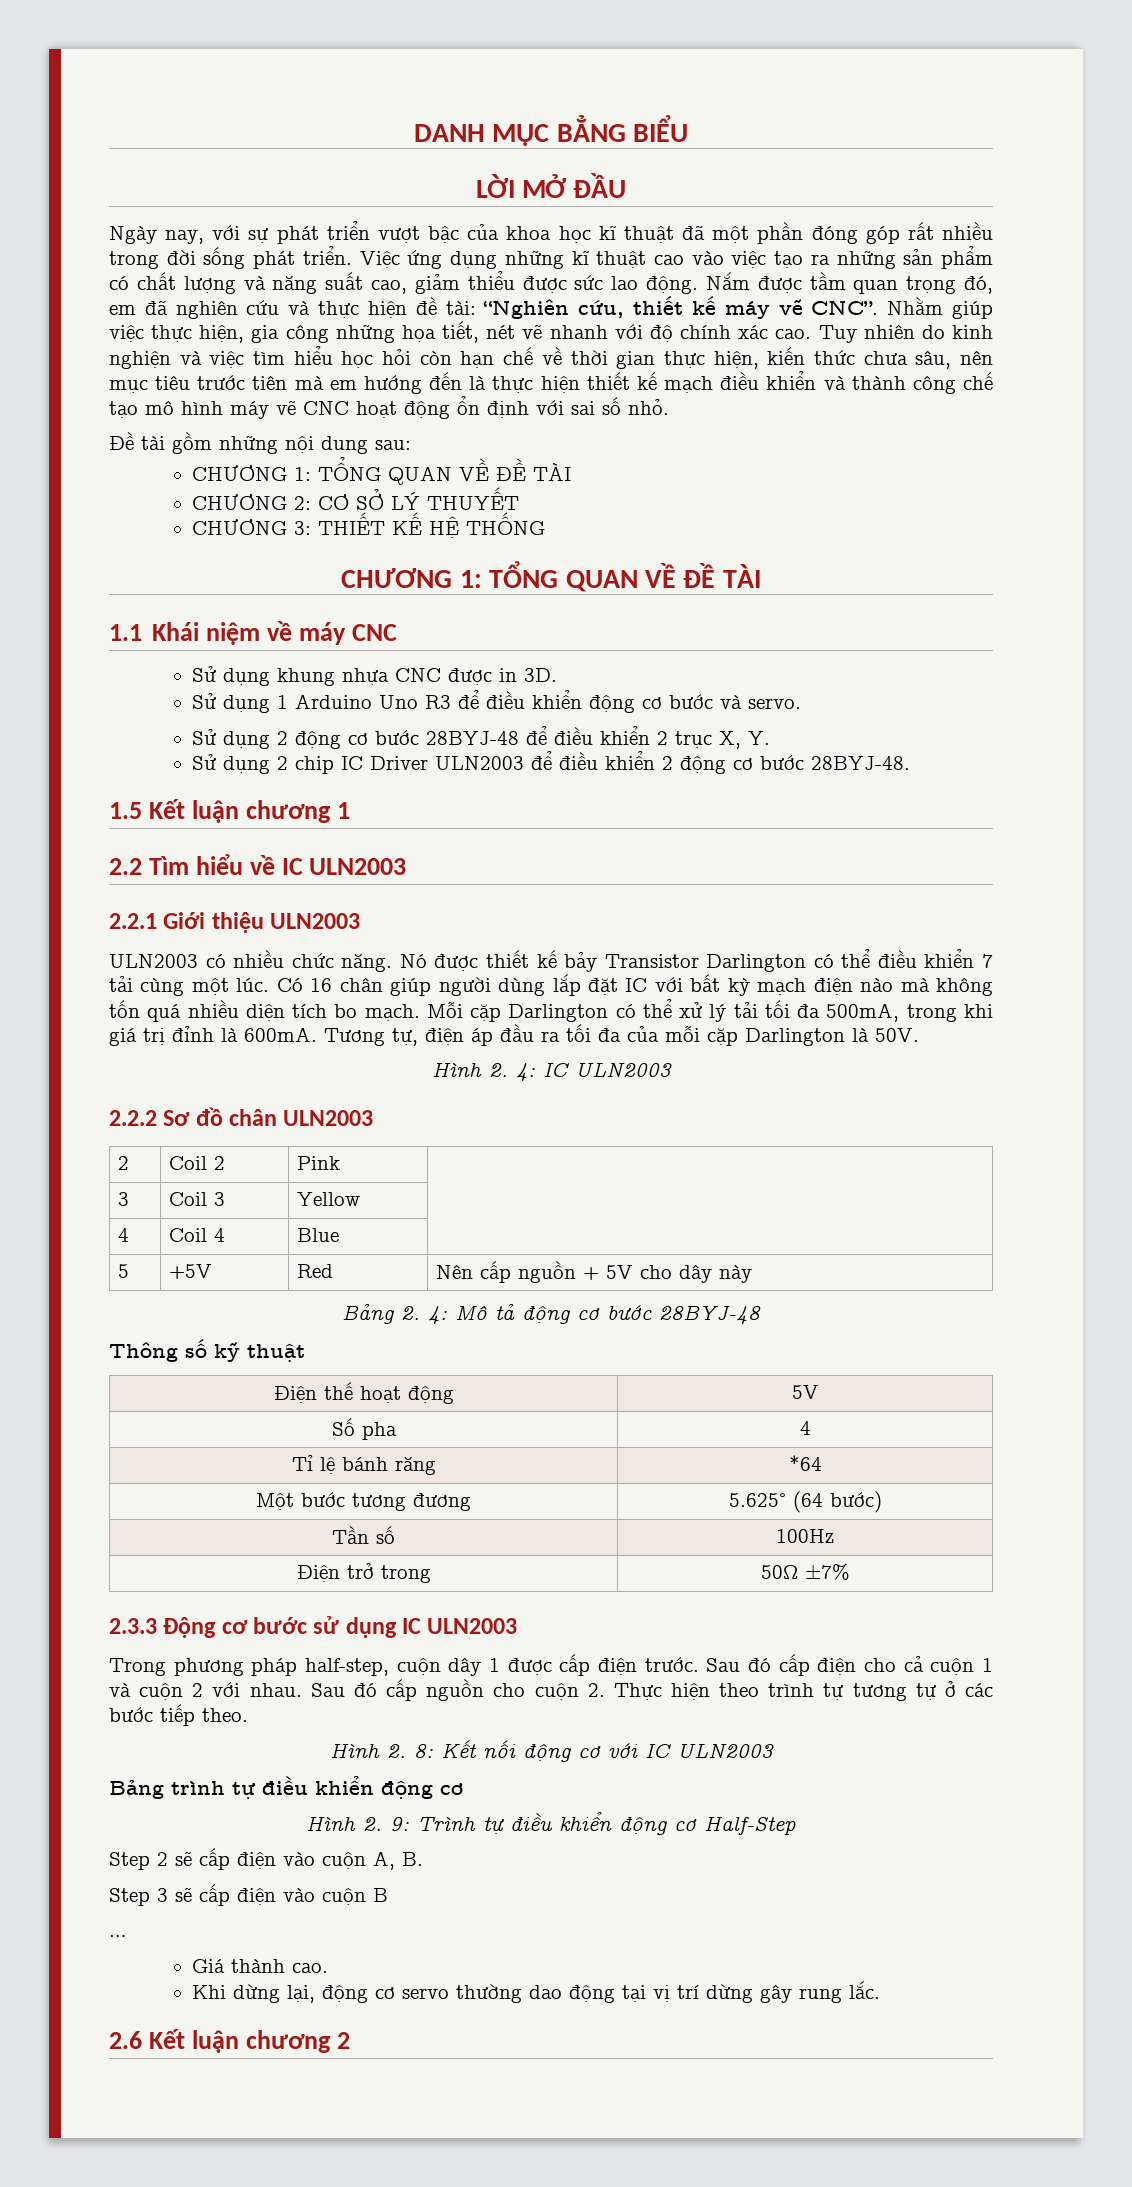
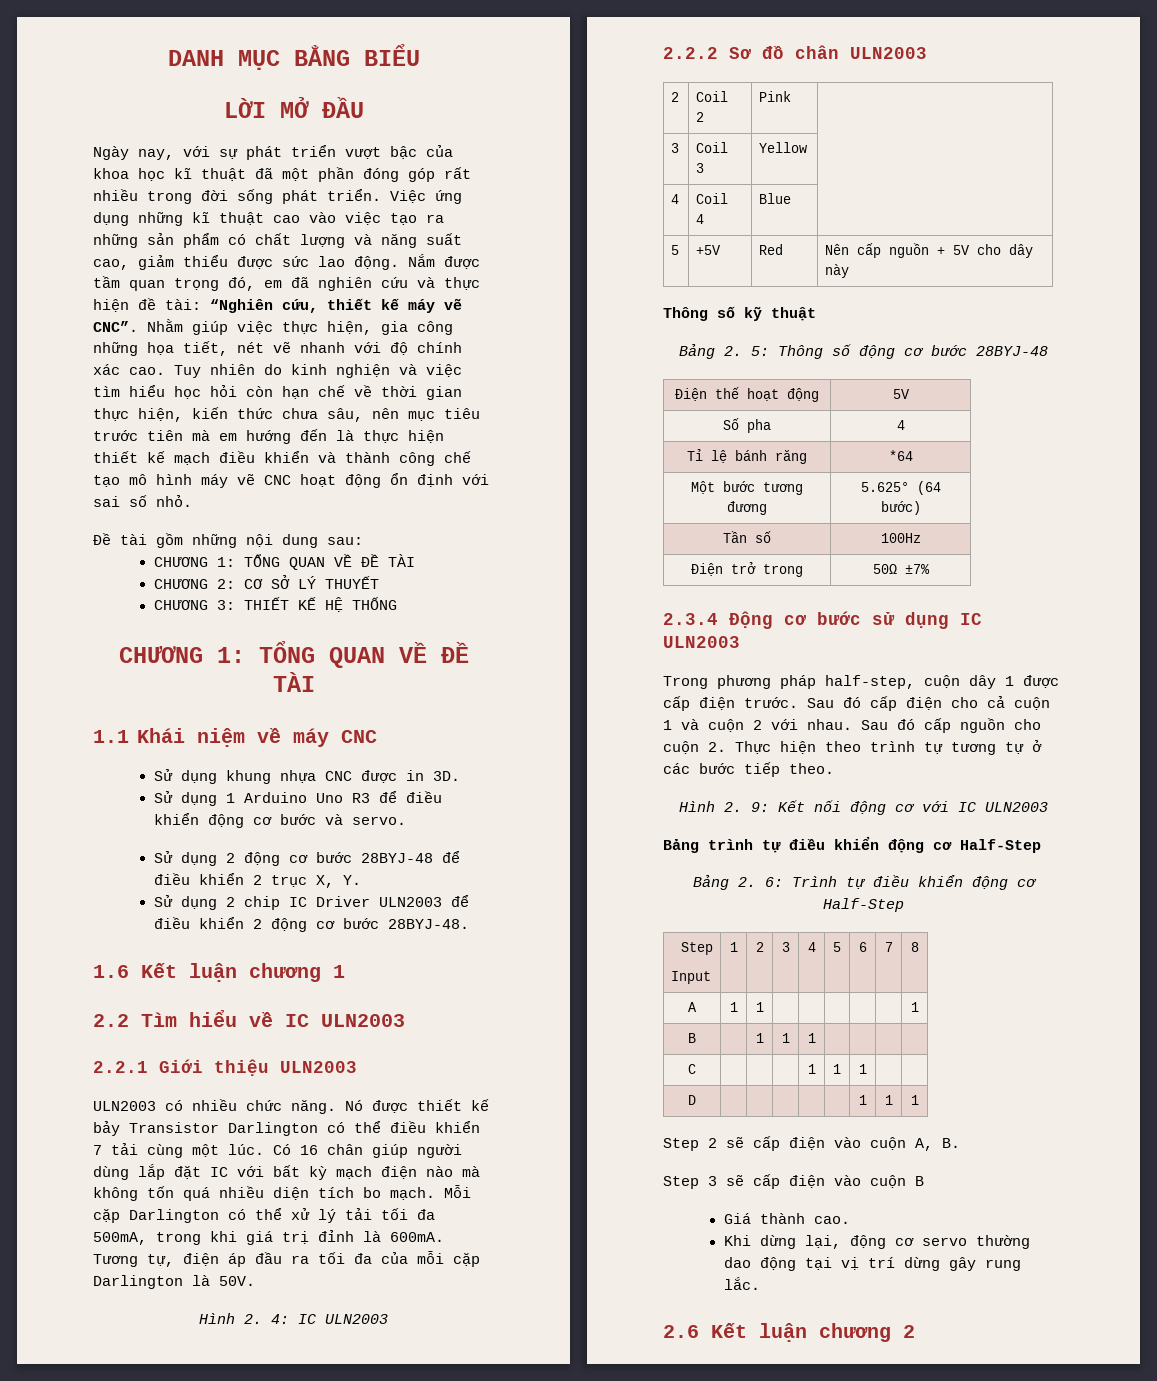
[109,802,142,819] 1.5 -> [93,965,129,978] 1.6
[342,1304,761,1325] [109,1339,305,1362] // Bảng 2. 4: Mô tả động cơ bước 28BYJ-48 // Thông số kỹ thuật -> [663,306,816,321] [679,344,1048,359] // Thông số kỹ thuật // Bảng 2. 5: Thông số động cơ bước 28BYJ-48
[109,1618,157,1634] 2.3.3 -> [663,613,718,625] 2.3.4
[413,1744,433,1758] 8: -> [751,802,769,812] 9:
[306,1816,409,1831] // Hình 2. 9: -> [960,839,1041,853] [692,875,783,890] Half-Step // Bảng 2. 6:
(796, 1825) none -> [680,942,713,955] [671,971,712,984] [729,942,738,952] [755,942,764,952] [781,942,790,952] [807,942,816,952] [833,942,841,952] [858,942,867,952] [884,942,893,952] [910,942,919,952] [688,1002,697,1012] [729,1002,738,1012] [755,1002,764,1012] [910,1002,919,1012] [688,1033,696,1043] [755,1033,764,1043] [781,1033,790,1043] [807,1033,816,1043] [688,1064,696,1074] [807,1064,816,1074] [833,1064,841,1074] [858,1064,867,1074] [688,1095,696,1105] [858,1095,867,1105] [884,1095,893,1105] [910,1095,919,1105] // Step // Input | 1 | 2 | 3 | 4 | 5 | 6 | 7 | 8 // A | 1 | 1 | | | | | | 1 // B | | 1 | 1 | 1 | | | | // C | | | | 1 | 1 | 1 | | // D | | | | | | 1 | 1 | 1
[109,1935,127,1937] // … -> (924, 1181) none

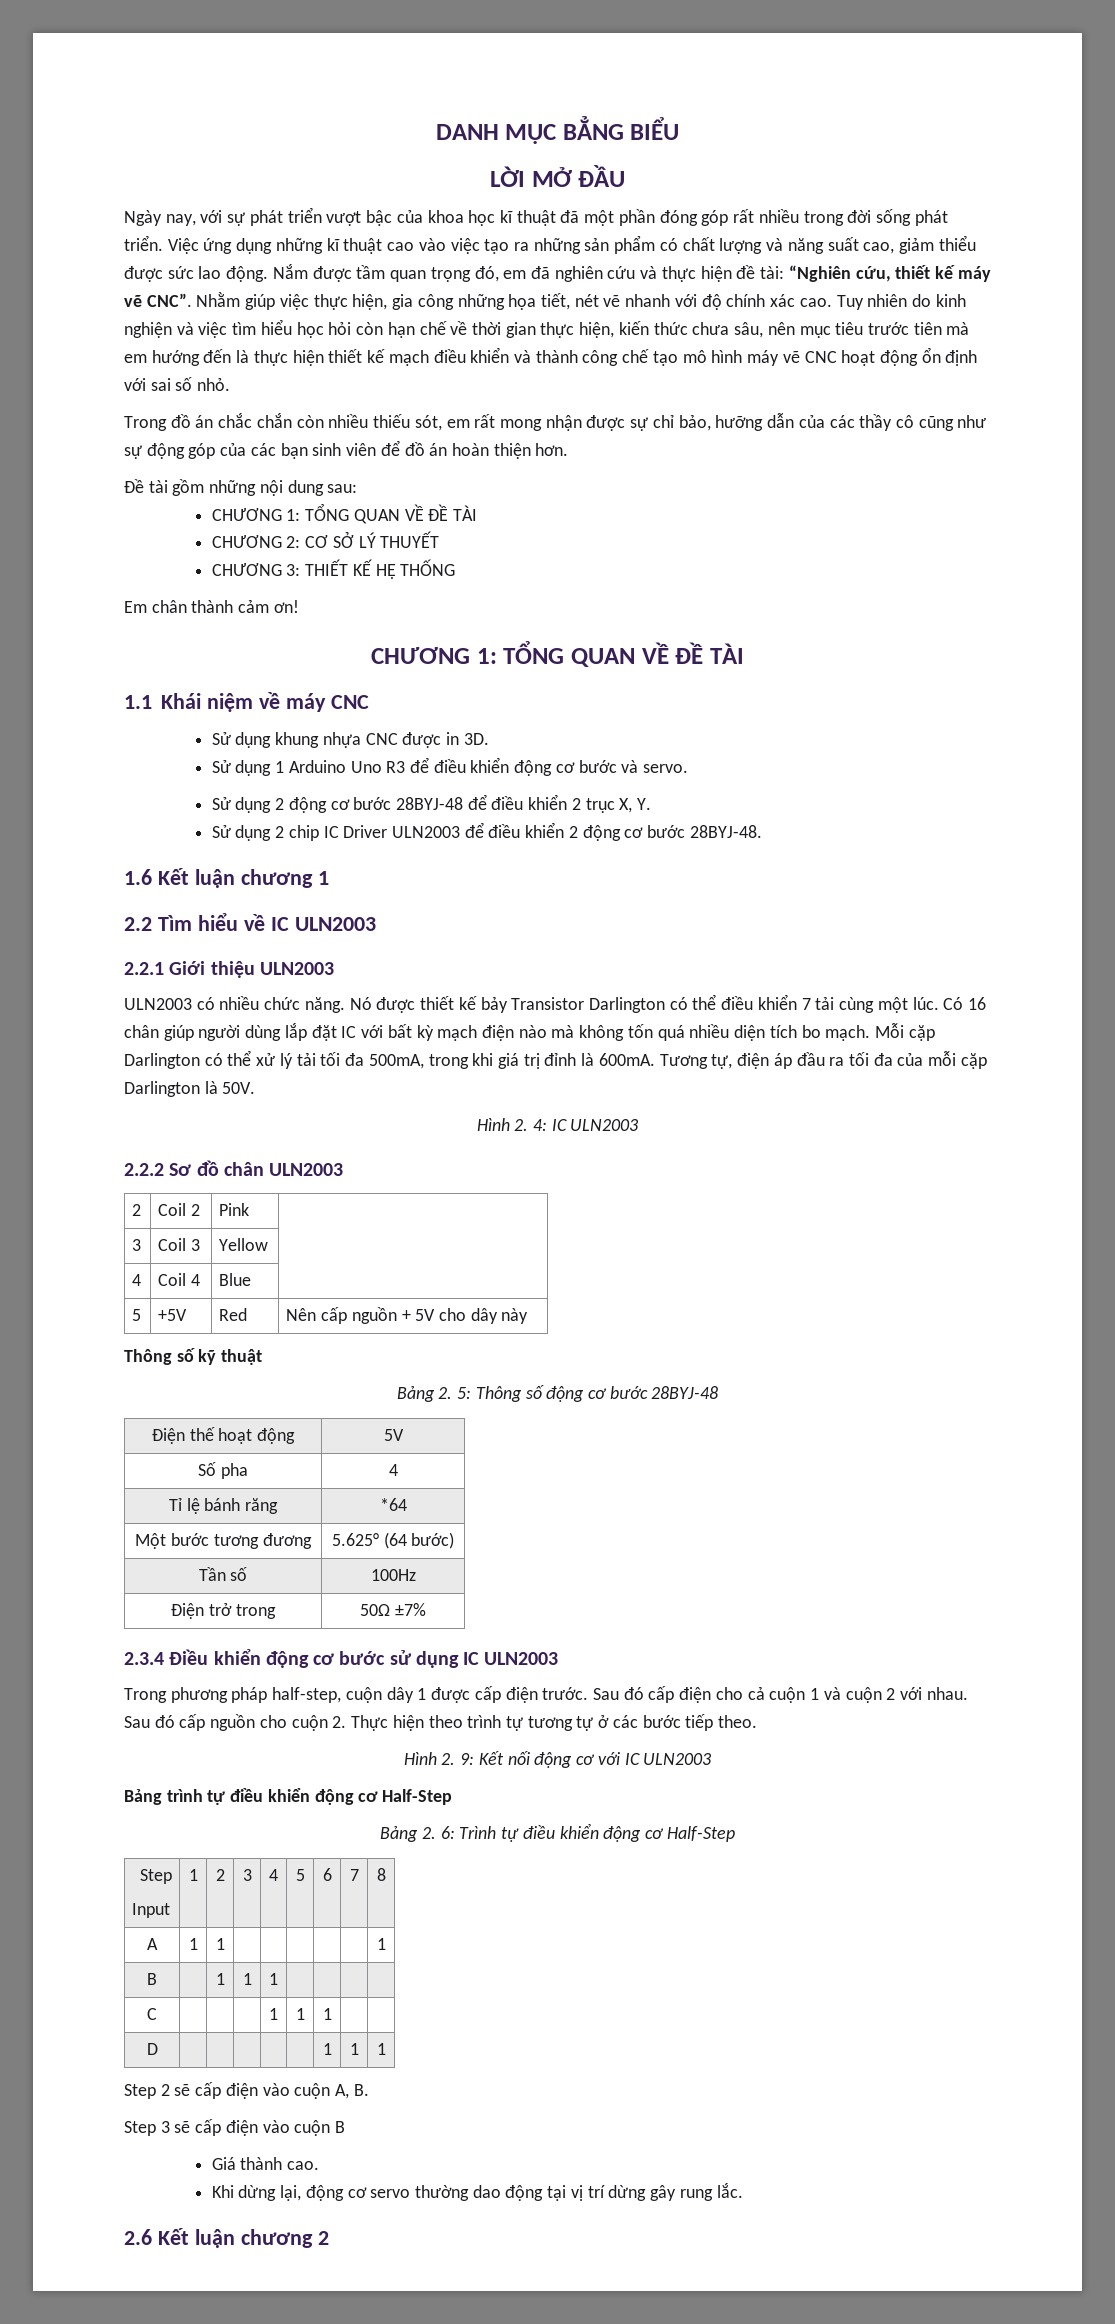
(192, 501) none -> [124,413,987,431] [124,440,569,459] // Trong đồ án chắc chắn còn nhiều thiếu sót, em rất mong nhận được sự chỉ bảo, hưỡng dẫn của các thầy cô cũng như sự động góp của các bạn sinh viên để đồ án hoàn thiện hơn.
(397, 603) none -> [124,600,299,613] // Em chân thành cảm ơn!
[729,611,773,629] Động -> [169,1649,309,1668] Điều khiển động

